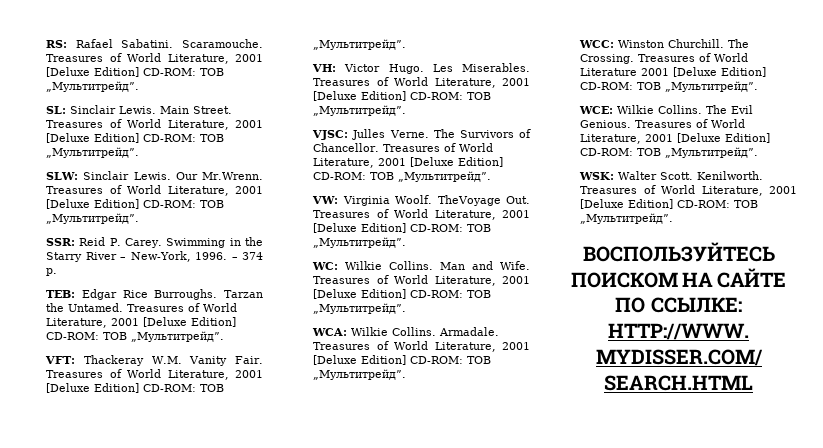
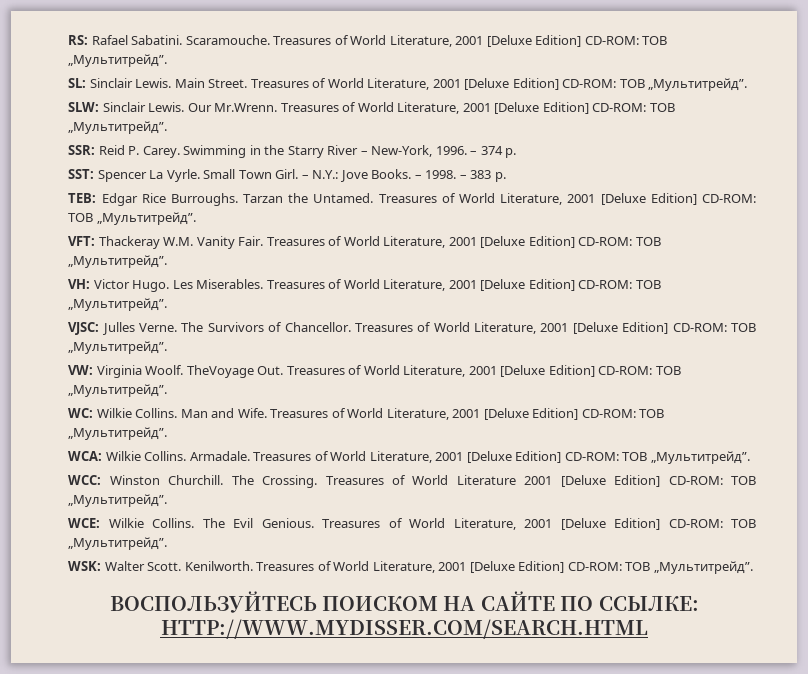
(58, 272) none -> [68,169,506,182] // SST: Spencer La Vyrle. Small Town Girl. – N.Y.: Jove Books. – 1998. – 383 p.

